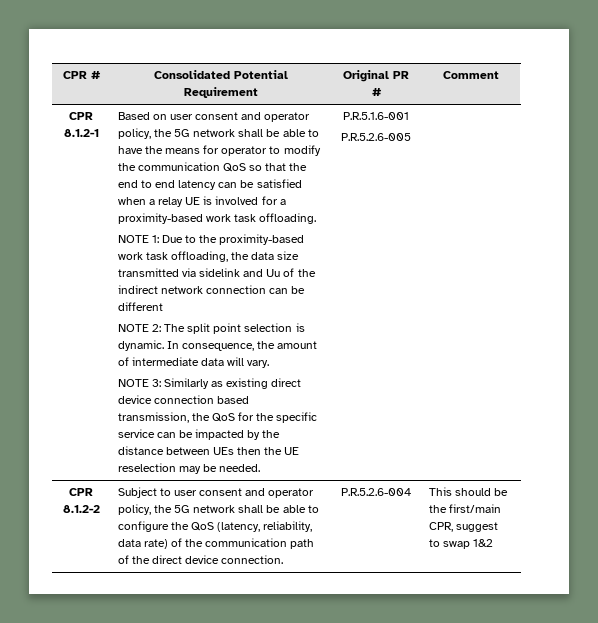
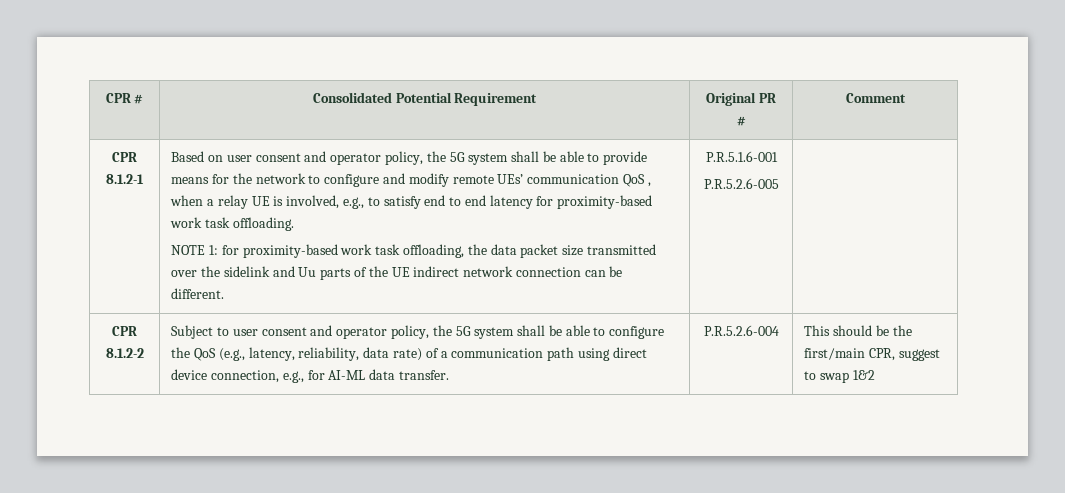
[193,129,319,137] [117,145,321,156] [117,162,308,172] [117,179,302,190] network shall be able to have the means for operator to modify the communication QoS so that the end to end latency can be satisfied -> [468,151,648,165] [171,173,651,187] system shall be able to provide means for the network to configure and modify remote UEs’ communication QoS ,
[215,196,286,205] involved for a -> [286,195,554,209] involved, e.g., to satisfy end to end latency for
[162,235,218,243] Due to the -> [221,245,239,255] for
(275, 256) none -> [520,244,559,258] packet
[182,268,197,277] via -> [171,266,221,277] over the
[283,268,316,277] of the -> [320,266,410,280] parts of the UE
[117,302,163,311] [117,323,305,334] [117,340,318,351] [117,357,270,368] [117,378,302,389] [117,395,250,404] [117,412,318,423] [117,429,281,440] [117,446,300,455] [117,463,261,474] different // NOTE 2: The split point selection is dynamic. In consequence, the amount of intermediate data will vary. // NOTE 3: Similarly as existing direct device connection based transmission, the QoS for the specific service can be impacted by the distance between UEs then the UE reselection may be needed. -> [171,288,225,299] different.
[193,505,236,513] network -> [474,327,515,339] system
[217,522,261,532] (latency, -> [218,347,295,361] (e.g., latency,
[185,539,204,547] the -> [440,351,448,358] a
[117,555,284,564] of the direct device connection. -> [577,347,647,361] [171,369,450,383] using direct device connection, e.g., for AI-ML data transfer.

